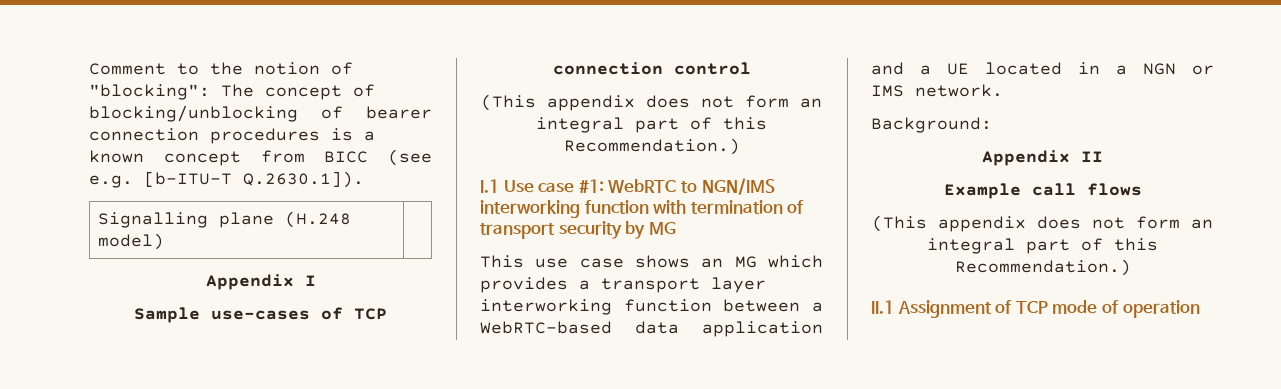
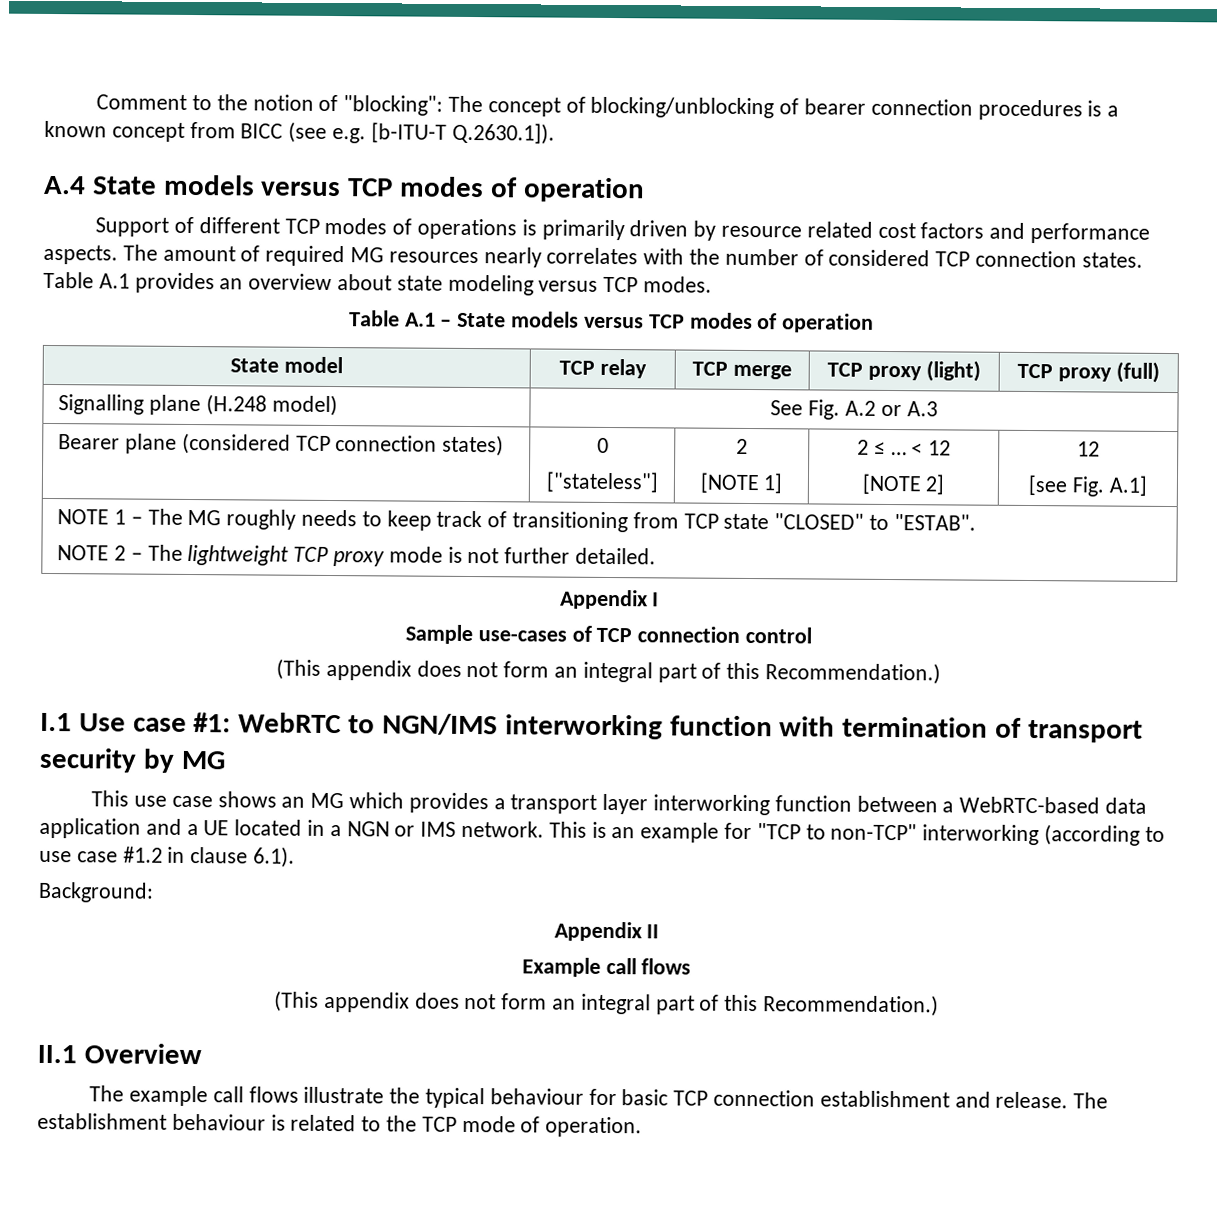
[98,211,352,228] [98,233,165,250] // Signalling plane (H.248 model) | -> [43,174,645,203] [95,216,1151,244] [43,244,1143,268] [43,271,713,296] [348,310,875,333] [230,356,343,374] [559,358,647,379] [692,361,792,380] [827,360,981,382] [1017,361,1160,383] [58,394,338,417] [770,399,938,420] [58,432,505,457] [596,437,609,453] [545,471,659,493] [736,438,748,454] [699,472,784,494] [856,439,952,456] [861,473,946,495] [1077,441,1100,457] [1028,475,1148,497] [57,508,976,533] [57,544,657,567] // A.4 State models versus TCP modes of operation // Support of different TCP modes of operations is primarily driven by resource related cost factors and performance aspects. The amount of required MG resources nearly correlates with the number of considered TCP connection states. Table A.1 provides an overview about state modeling versus TCP modes. // Table A.1 – State models versus TCP modes of operation // State model | TCP relay | TCP merge | TCP proxy (light) | TCP proxy (full) // Signalling plane (H.248 model) | See Fig. A.2 or A.3 // Bearer plane (considered TCP connection states) | 0 // ["stateless"] | 2 // [NOTE 1] | 2 ≤ … < 12 // [NOTE 2] | 12 // [see Fig. A.1] // NOTE 1 – The MG roughly needs to keep track of transitioning from TCP state "CLOSED" to "ESTAB". // NOTE 2 – The lightweight TCP proxy mode is not further detailed.
(1003, 90) none -> [548,821,1165,846] [39,846,296,868] This is an example for "TCP to non-TCP" interworking (according to use case #1.2 in clause 6.1).
[897,300,1013,318] Assignment of -> [83,1043,202,1065] [89,1085,1109,1109] [37,1112,418,1132] Overview // The example call flows illustrate the typical behaviour for basic TCP connection establishment and release. The establishment behaviour is related to the
[1122,300,1200,318] operation -> [545,1116,643,1138] operation.

